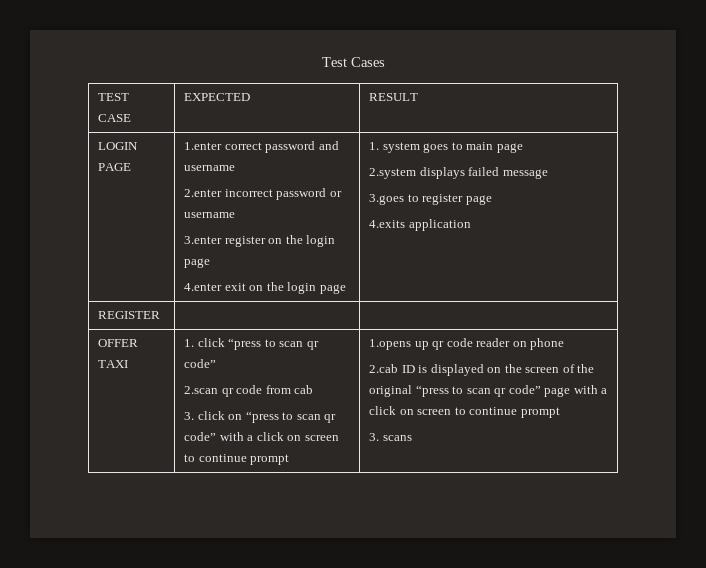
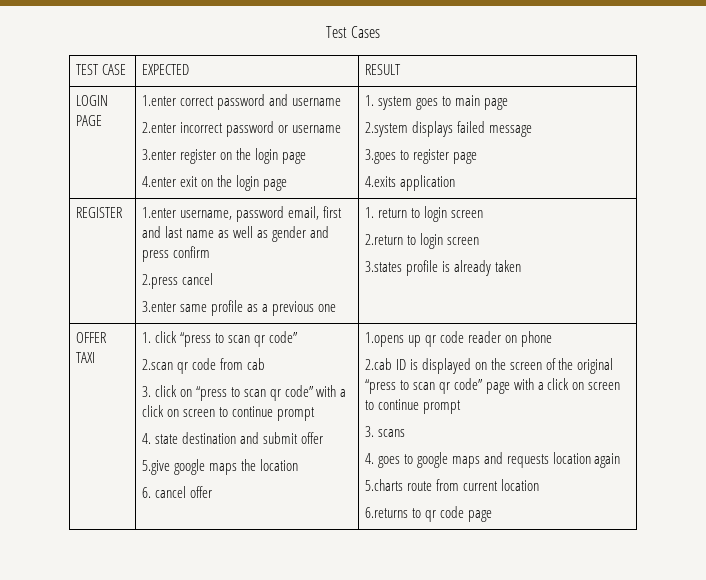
(161, 315) | -> [142,206,342,222] [142,226,329,242] [142,246,211,262] [142,273,214,289] [142,300,336,316] [365,206,483,222] [365,233,479,249] [365,260,521,276] 1.enter username, password email, first and last name as well as gender and press confirm // 2.press cancel // 3.enter same profile as a previous one | 1. return to login screen // 2.return to login screen // 3.states profile is already taken
(290, 459) none -> [142,432,323,444] [142,459,298,475] [142,486,212,498] // 4. state destination and submit offer // 5.give google maps the location // 6. cancel offer
(412, 438) none -> [365,452,621,468] [365,479,539,491] [365,506,492,522] // 4. goes to google maps and requests location again // 5.charts route from current location // 6.returns to qr code page

